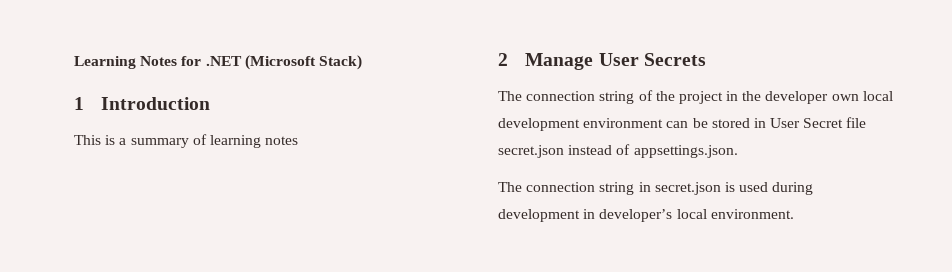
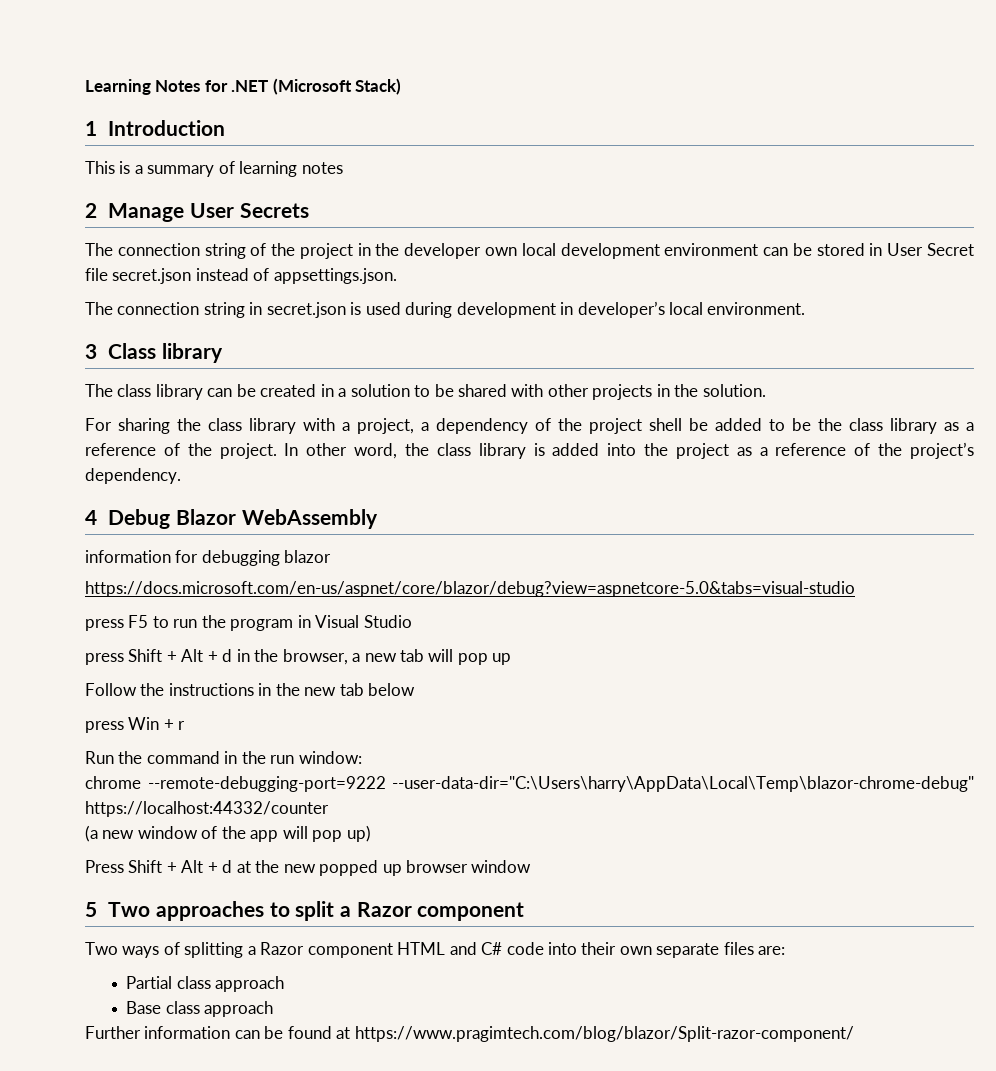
(794, 214) none -> [85,343,223,363] [85,384,766,400] [85,418,974,434] [85,442,975,459] [85,468,181,484] [85,509,378,529] [85,550,332,566] [85,581,855,597] [85,615,412,631] [85,649,512,665] [85,683,416,696] [85,717,186,733] [85,751,362,764] [85,776,974,792] [85,801,329,817] [85,825,371,842] [85,860,532,876] [85,901,525,921] [85,942,786,958] [126,976,285,992] [126,1001,274,1017] [85,1026,854,1042] // 3 Class library // The class library can be created in a solution to be shared with other projects in the solution. // For sharing the class library with a project, a dependency of the project shell be added to be the class library as a reference of the project. In other word, the class library is added into the project as a reference of the project’s dependency. // 4 Debug Blazor WebAssembly // information for debugging blazor // https://docs.microsoft.com/en-us/aspnet/core/blazor/debug?view=aspnetcore-5.0&tabs=visual-studio // press F5 to run the program in Visual Studio // press Shift + Alt + d in the browser, a new tab will pop up // Follow the instructions in the new tab below // press Win + r // Run the command in the run window: // chrome --remote-debugging-port=9222 --user-data-dir="C:\Users\harry\AppData\Local\Temp\blazor-chrome-debug" https://localhost:44332/counter // (a new window of the app will pop up) // Press Shift + Alt + d at the new popped up browser window // 5 Two approaches to split a Razor component // Two ways of splitting a Razor component HTML and C# code into their own separate files are: // Partial class approach // Base class approach // Further information can be found at https://www.pragimtech.com/blog/blazor/Split-razor-component/

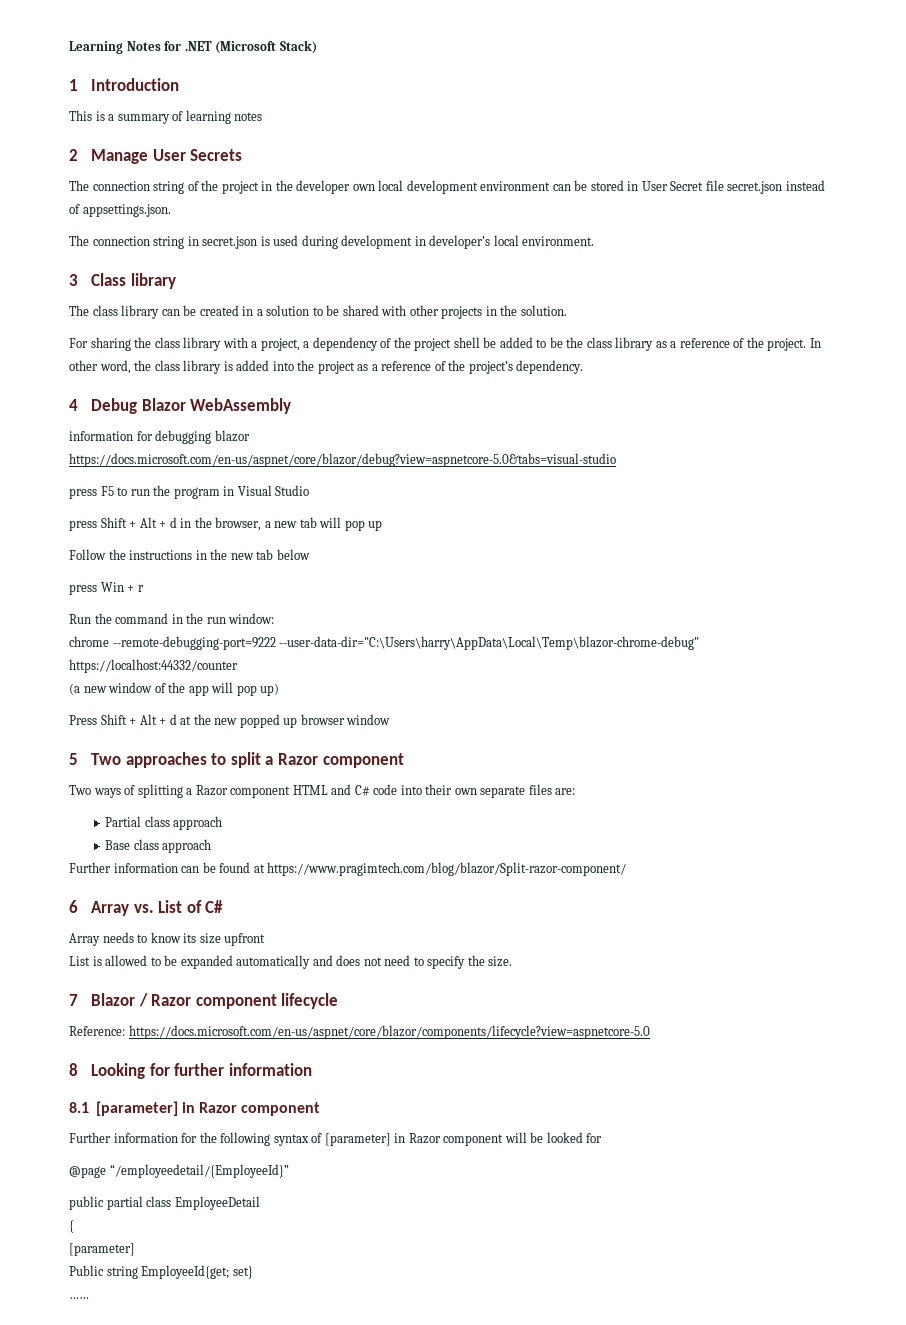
(854, 1034) none -> [69,900,224,916] [69,932,266,946] [69,955,513,969] [69,993,339,1009] [69,1025,650,1039] [69,1063,312,1079] [69,1101,321,1116] [69,1132,603,1146] [69,1164,289,1178] [69,1196,260,1210] [69,1220,74,1233] [69,1243,135,1256] [69,1265,253,1279] [69,1297,89,1299] // 6 Array vs. List of C# // Array needs to know its size upfront // List is allowed to be expanded automatically and does not need to specify the size. // 7 Blazor / Razor component lifecycle // Reference: https://docs.microsoft.com/en-us/aspnet/core/blazor/components/lifecycle?view=aspnetcore-5.0 // 8 Looking for further information // 8.1 [parameter] in Razor component // Further information for the following syntax of [parameter] in Razor component will be looked for // @page “/employeedetail/{EmployeeId}” // public partial class EmployeeDetail // { // [parameter] // Public string EmployeeId{get; set} // ……

